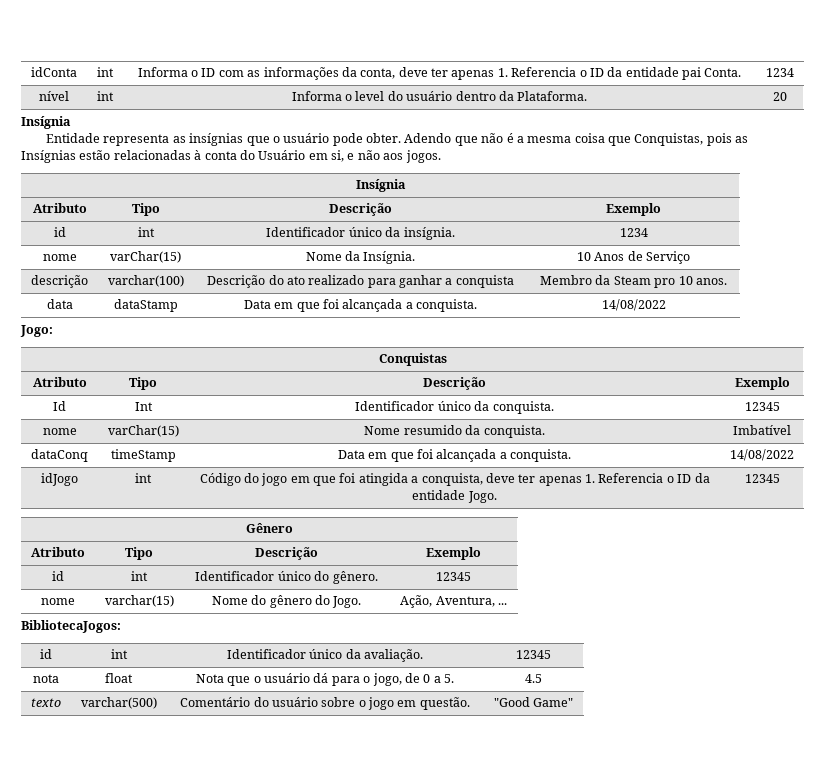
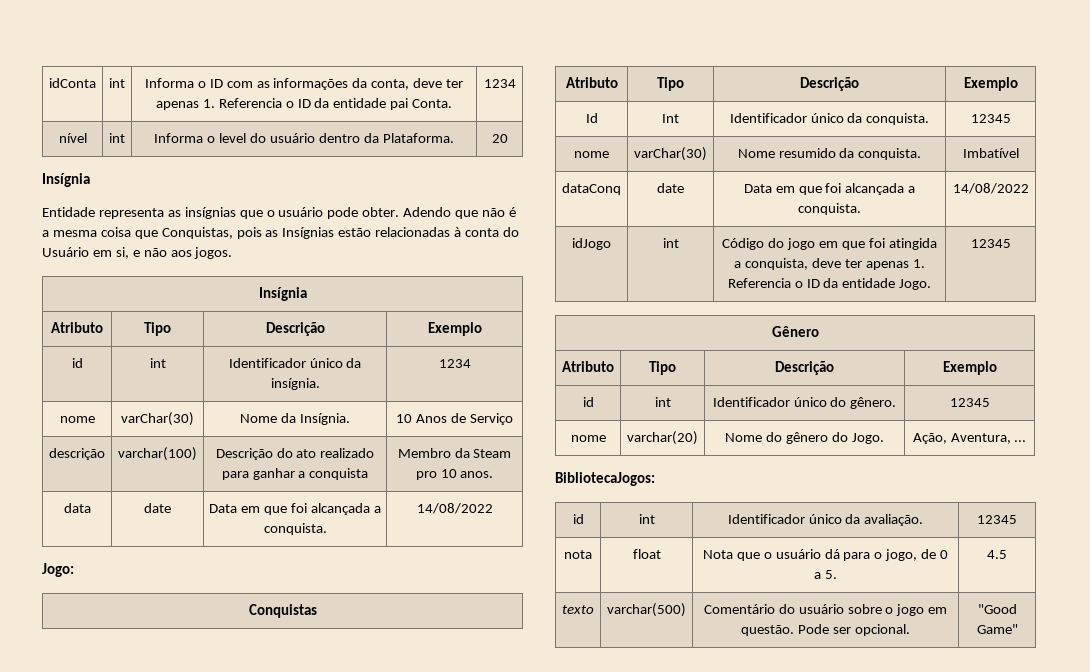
[110,251,181,263] varChar(15) -> [121,412,194,426] varChar(30)
[113,299,178,312] dataStamp -> [144,503,171,513] date
[107,425,179,437] varChar(15) -> [634,147,707,161] varChar(30)
[110,449,176,462] timeStamp -> [657,183,684,193] date
[104,595,174,607] varchar(15) -> [627,431,698,445] varchar(20)
(470, 703) none -> [798,624,910,636] Pode ser opcional.

